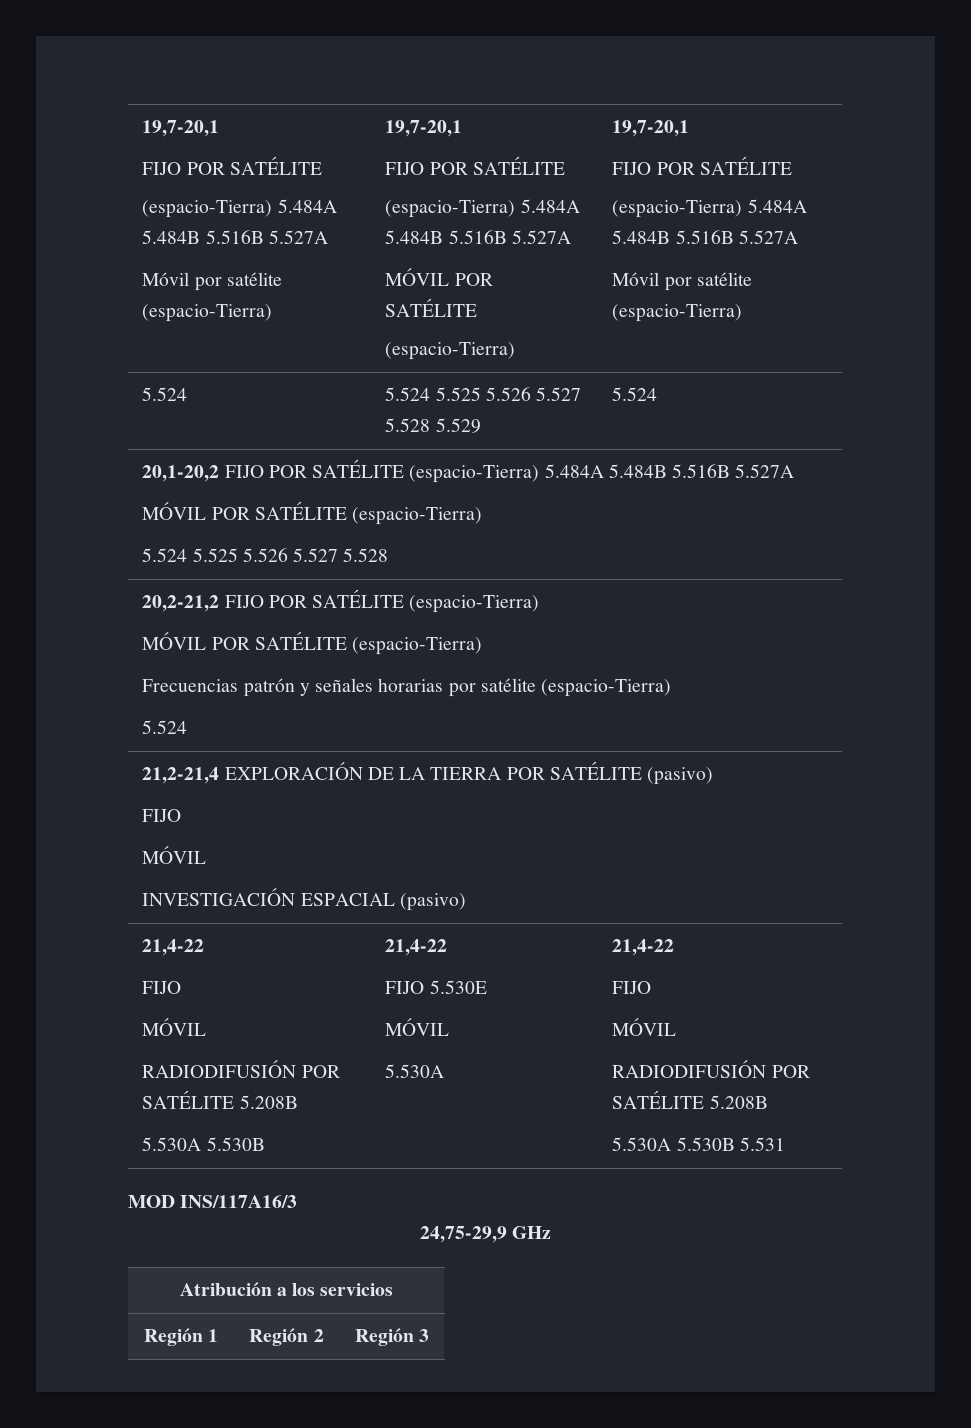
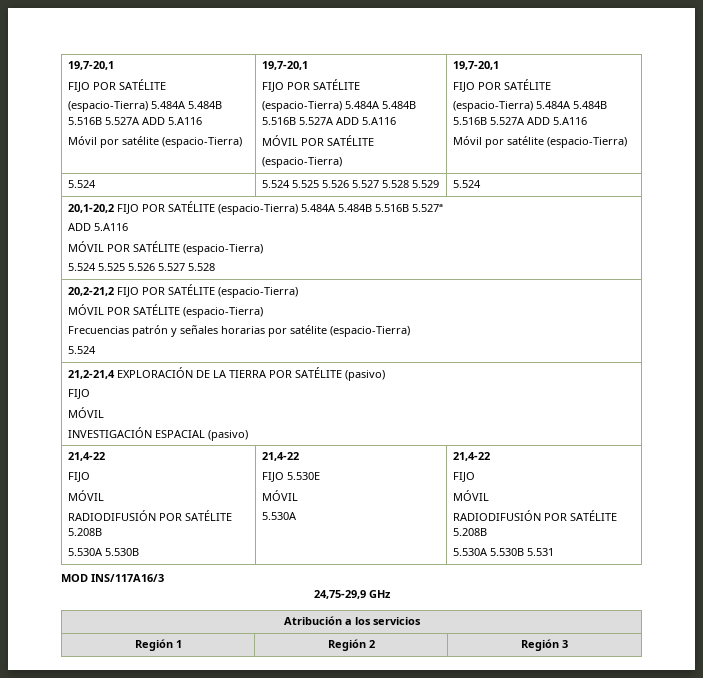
[142,120,220,137] [142,156,322,175] [142,199,337,218] [142,230,328,244] 19,7-20,1 // FIJO POR SATÉLITE // (espacio-Tierra) 5.484A 5.484B 5.516B 5.527A -> [68,61,115,70] [68,79,167,92] [68,101,223,112] [68,117,203,125] 19,7-20,1 // FIJO POR SATÉLITE // (espacio-Tierra) 5.484A 5.484B 5.516B 5.527A ADD 5.A116
(571, 237) none -> [336,117,397,125] ADD 5.A116
(798, 237) none -> [527,117,588,125] ADD 5.A116
[735,464,795,478] 5.527A -> [412,204,444,212] [68,223,129,231] 5.527ª // ADD 5.A116

